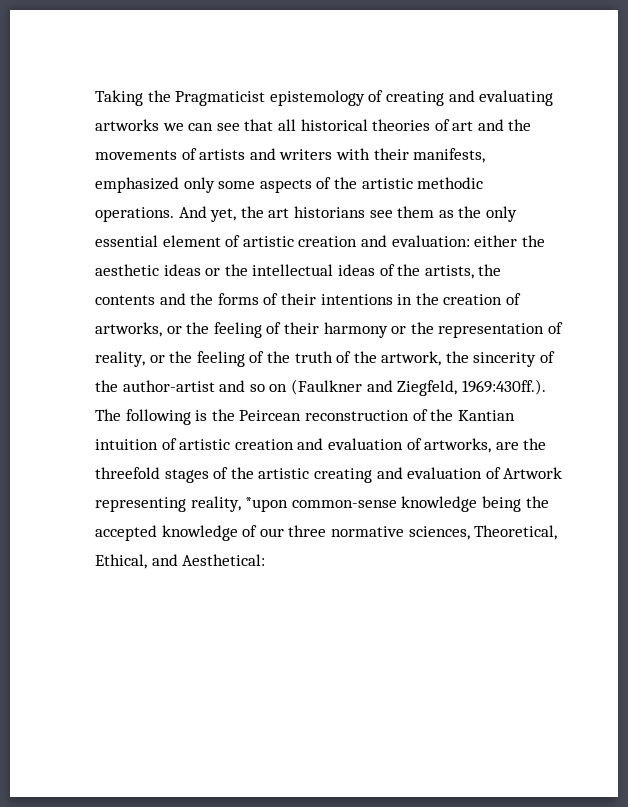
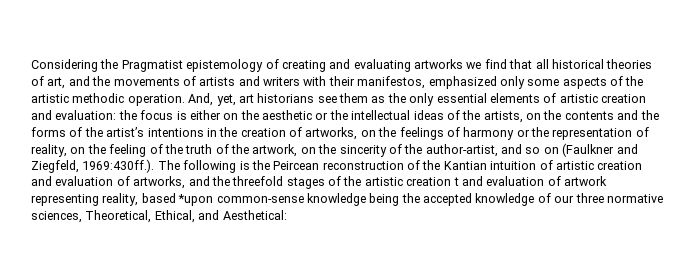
[95,90,266,106] Taking the Pragmaticist -> [31,59,183,72] Considering the Pragmatist
[188,123,240,131] can see -> [484,59,507,69] find
[452,121,474,131] art -> [47,77,66,89] art,
[413,148,486,163] manifests, -> [357,76,426,89] manifestos,
[95,206,264,222] operations. And yet, the -> [127,93,236,106] operation. And, yet,
[162,235,221,247] element -> [489,93,540,103] elements
[474,235,518,247] either -> [118,110,239,120] the focus is either on
[163,264,201,276] ideas -> (312, 115) none
(474, 272) none -> [526,113,541,120] on
[280,293,316,305] their -> [84,127,145,137] the artist’s
[166,322,319,338] or the feeling of their -> [360,127,460,140] on the feelings of
[149,355,165,363] or -> [70,147,86,154] on
(442, 358) none -> [300,147,316,154] on
[122,380,215,392] author-artist -> [425,144,498,157] author-artist,
[495,442,519,450] are -> [188,176,210,186] and
[313,467,563,483] creating and evaluation of Artwork -> [406,176,607,186] creation t and evaluation of artwork
(241, 504) none -> [141,193,176,203] based

